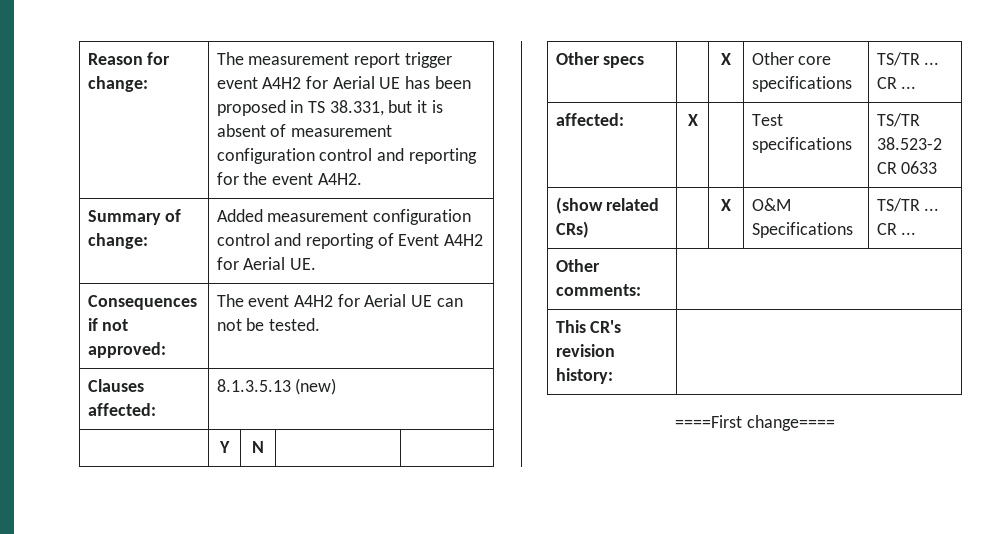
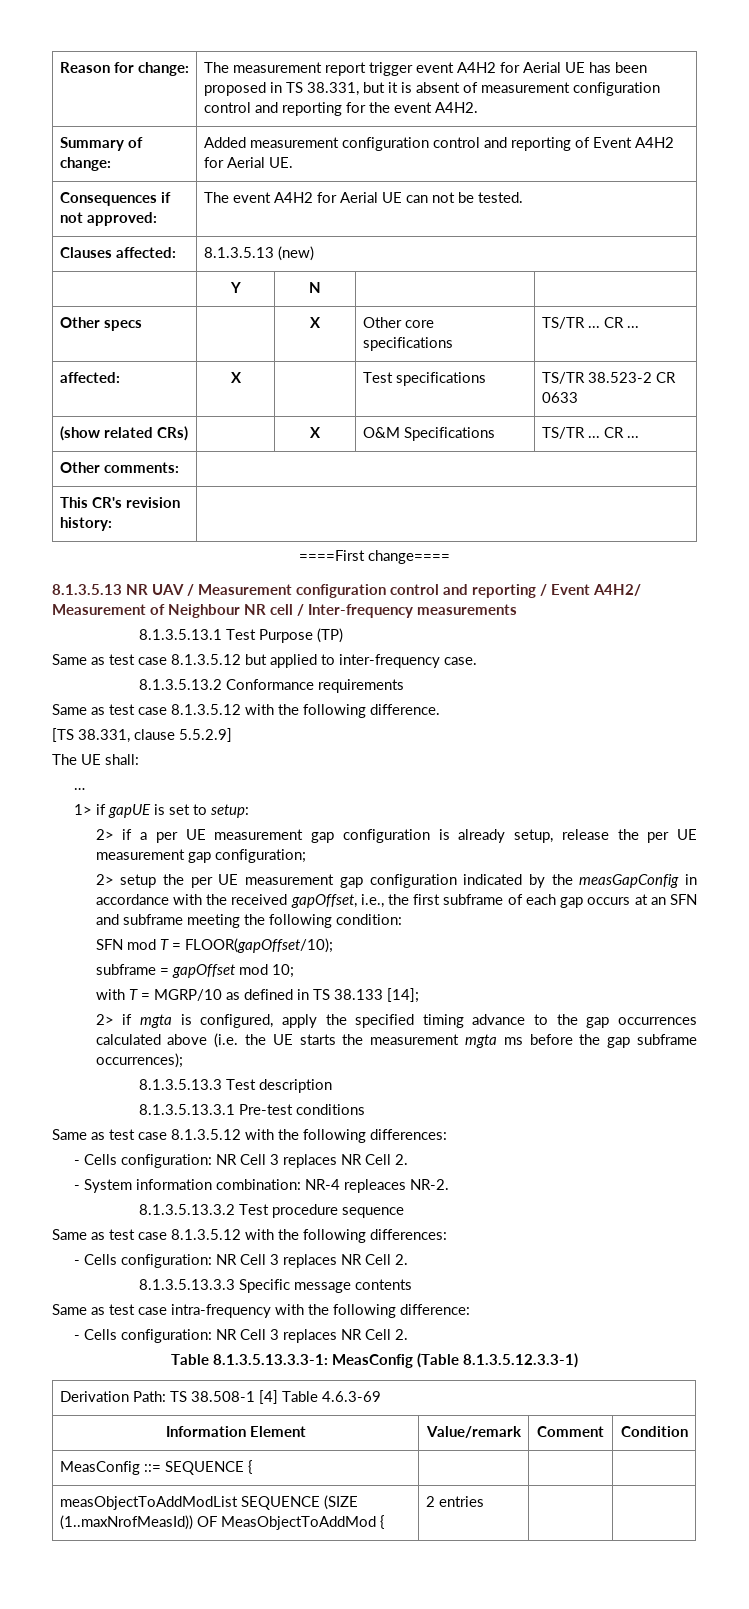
(835, 423) none -> [52,584,641,598] [52,604,517,618] [139,628,344,643] [52,654,477,668] [139,679,405,693] [52,704,440,718] [52,728,232,743] [52,754,139,765] [73,788,85,790] [73,804,249,818] [95,829,697,843] [95,849,306,863] [95,874,697,888] [95,894,697,908] [95,914,402,928] [95,938,333,953] [95,964,294,978] [95,988,419,1003] [95,1014,697,1028] [95,1033,697,1048] [95,1053,183,1068] [139,1079,333,1093] [139,1104,366,1115] [52,1129,447,1143] [73,1154,408,1168] [73,1179,449,1193] [139,1204,405,1218] [52,1229,447,1243] [73,1254,408,1268] [139,1279,413,1293] [52,1304,470,1318] [73,1329,408,1343] [171,1353,578,1368] [59,1390,381,1404] [165,1426,306,1437] [425,1426,522,1438] [537,1426,604,1437] [620,1426,688,1437] [59,1460,253,1475] [59,1495,358,1510] [59,1515,385,1530] [425,1496,484,1507] // 8.1.3.5.13 NR UAV / Measurement configuration control and reporting / Event A4H2/ Measurement of Neighbour NR cell / Inter-frequency measurements // 8.1.3.5.13.1 Test Purpose (TP) // Same as test case 8.1.3.5.12 but applied to inter-frequency case. // 8.1.3.5.13.2 Conformance requirements // Same as test case 8.1.3.5.12 with the following difference. // [TS 38.331, clause 5.5.2.9] // The UE shall: // … // 1> if gapUE is set to setup: // 2> if a per UE measurement gap configuration is already setup, release the per UE measurement gap configuration; // 2> setup the per UE measurement gap configuration indicated by the measGapConfig in accordance with the received gapOffset, i.e., the first subframe of each gap occurs at an SFN and subframe meeting the following condition: // SFN mod T = FLOOR(gapOffset/10); // subframe = gapOffset mod 10; // with T = MGRP/10 as defined in TS 38.133 [14]; // 2> if mgta is configured, apply the specified timing advance to the gap occurrences calculated above (i.e. the UE starts the measurement mgta ms before the gap subframe occurrences); // 8.1.3.5.13.3 Test description // 8.1.3.5.13.3.1 Pre-test conditions // Same as test case 8.1.3.5.12 with the following differences: // - Cells configuration: NR Cell 3 replaces NR Cell 2. // - System information combination: NR-4 repleaces NR-2. // 8.1.3.5.13.3.2 Test procedure sequence // Same as test case 8.1.3.5.12 with the following differences: // - Cells configuration: NR Cell 3 replaces NR Cell 2. // 8.1.3.5.13.3.3 Specific message contents // Same as test case intra-frequency with the following difference: // - Cells configuration: NR Cell 3 replaces NR Cell 2. // Table 8.1.3.5.13.3.3-1: MeasConfig (Table 8.1.3.5.12.3.3-1) // Derivation Path: TS 38.508-1 [4] Table 4.6.3-69 // Information Element | Value/remark | Comment | Condition // MeasConfig ::= SEQUENCE { | | | // measObjectToAddModList SEQUENCE (SIZE (1..maxNrofMeasId)) OF MeasObjectToAddMod { | 2 entries | |

